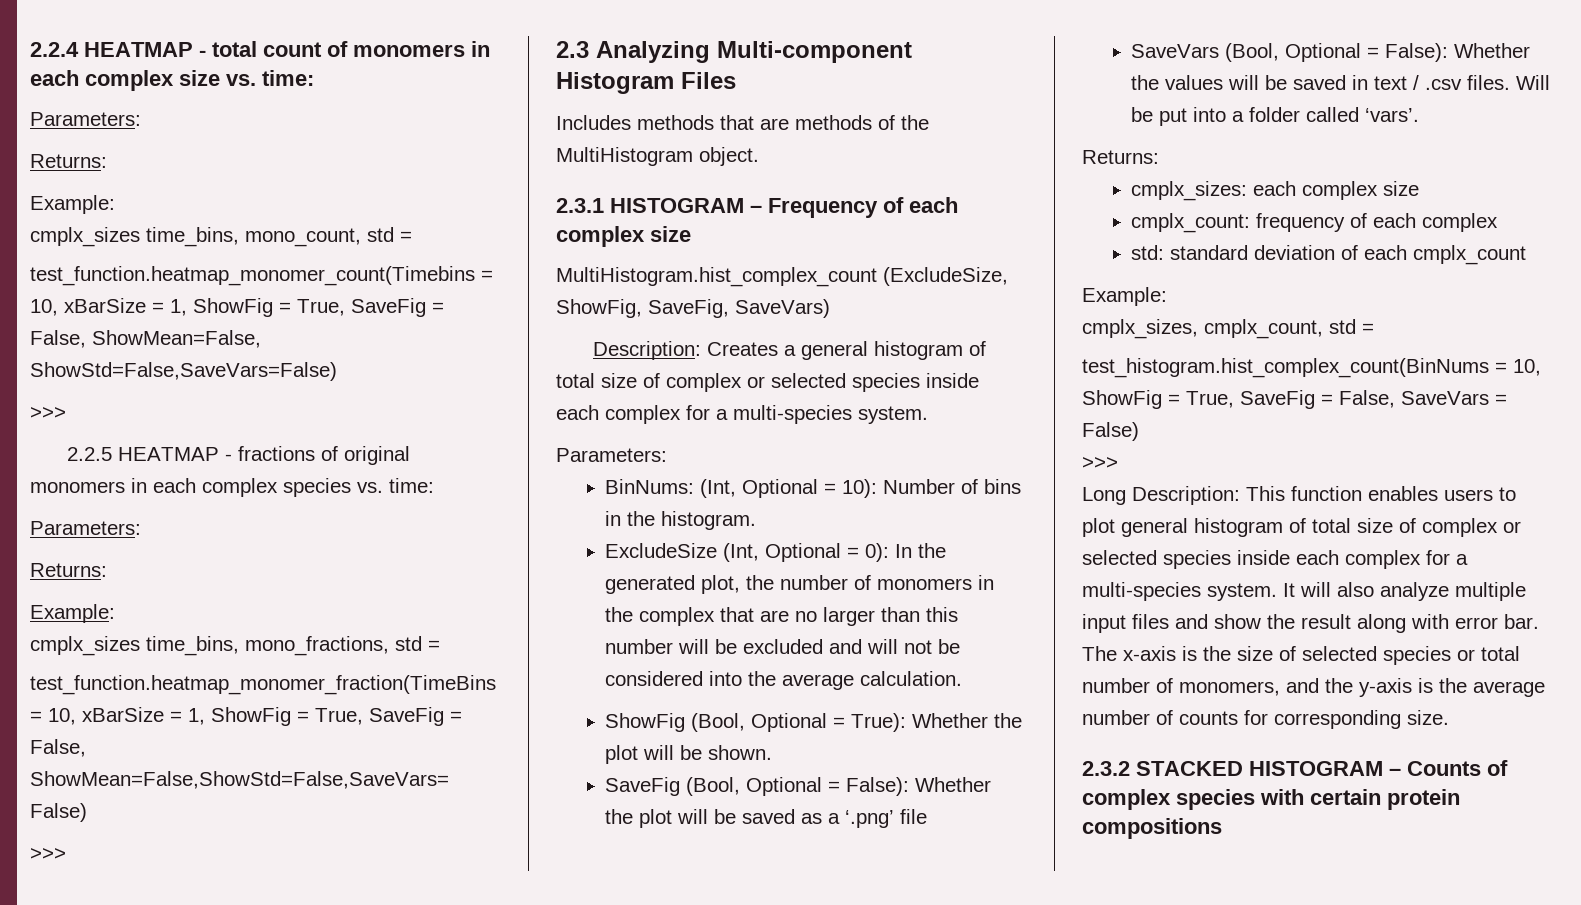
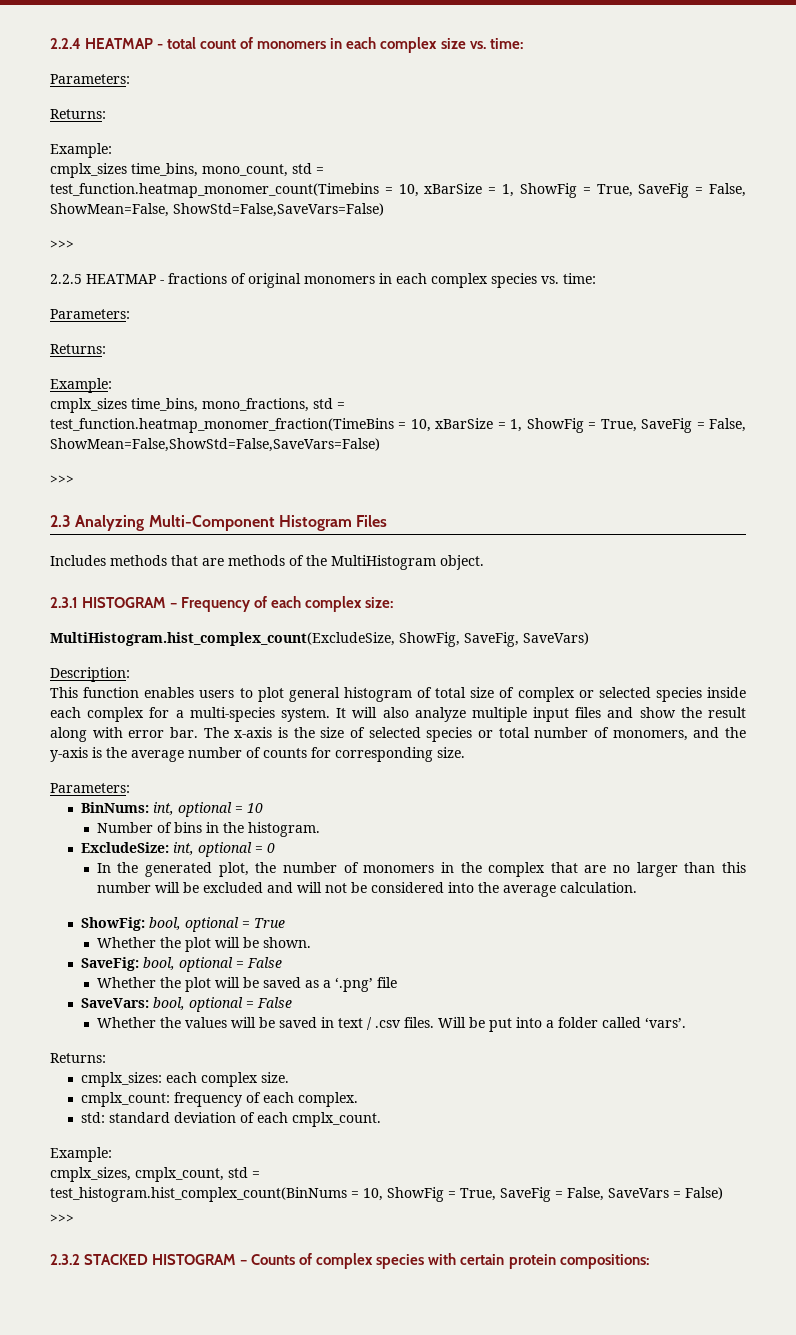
[717,41,912,63] Multi-component -> [148,515,275,531] Multi-Component
[650,226,691,242] [556,267,1008,287] size // MultiHistogram.hist_complex_count (ExcludeSize, -> [365,597,394,608] [50,632,395,646] size: // MultiHistogram.hist_complex_count(ExcludeSize,
[706,341,986,360] [556,373,979,392] [556,405,928,424] [556,448,667,462] [605,479,1022,498] [605,511,757,530] [605,543,947,562] [605,575,995,594] [605,607,959,626] [605,639,961,654] [605,671,963,690] [605,713,1023,732] [605,745,773,764] [605,777,992,796] [605,809,928,828] [1131,43,1531,62] [1131,75,1551,90] [1131,107,1420,126] [1082,150,1159,164] [1131,181,1420,201] [1131,213,1499,233] [1131,245,1527,265] [1082,287,1167,306] [1082,319,1374,339] [1082,358,1541,378] [1082,390,1507,409] [1082,422,1139,441] [1082,457,1118,469] [1082,486,1240,505] Creates a general histogram of total size of complex or selected species inside each complex for a multi-species system. // Parameters: // BinNums: (Int, Optional = 10): Number of bins in the histogram. // ExcludeSize (Int, Optional = 0): In the generated plot, the number of monomers in the complex that are no larger than this number will be excluded and will not be considered into the average calculation. // ShowFig (Bool, Optional = True): Whether the plot will be shown. // SaveFig (Bool, Optional = False): Whether the plot will be saved as a ‘.png’ file // SaveVars (Bool, Optional = False): Whether the values will be saved in text / .csv files. Will be put into a folder called ‘vars’. // Returns: // cmplx_sizes: each complex size // cmplx_count: frequency of each complex // std: standard deviation of each cmplx_count // Example: // cmplx_sizes, cmplx_count, std = // test_histogram.hist_complex_count(BinNums = 10, ShowFig = True, SaveFig = False, SaveVars = False) // >>> // Long Description: -> (130, 674) //
(1449, 717) none -> [50,783,130,793] [81,802,264,817] [96,822,320,837] [81,842,276,857] [96,862,747,877] [96,882,637,897] [81,917,286,932] [96,937,311,952] [81,957,283,972] [96,977,397,992] [81,997,293,1012] [96,1017,686,1032] [50,1053,106,1063] [81,1072,290,1087] [81,1092,359,1107] [81,1112,382,1127] [50,1147,112,1162] [50,1167,260,1182] [50,1187,723,1202] [50,1214,74,1223] // Parameters: // BinNums: int, optional = 10 // Number of bins in the histogram. // ExcludeSize: int, optional = 0 // In the generated plot, the number of monomers in the complex that are no larger than this number will be excluded and will not be considered into the average calculation. // ShowFig: bool, optional = True // Whether the plot will be shown. // SaveFig: bool, optional = False // Whether the plot will be saved as a ‘.png’ file // SaveVars: bool, optional = False // Whether the values will be saved in text / .csv files. Will be put into a folder called ‘vars’. // Returns: // cmplx_sizes: each complex size. // cmplx_count: frequency of each complex. // std: standard deviation of each cmplx_count. // Example: // cmplx_sizes, cmplx_count, std = // test_histogram.hist_complex_count(BinNums = 10, ShowFig = True, SaveFig = False, SaveVars = False) // >>>
[1082,818,1222,839] compositions -> [559,1254,649,1269] compositions:

